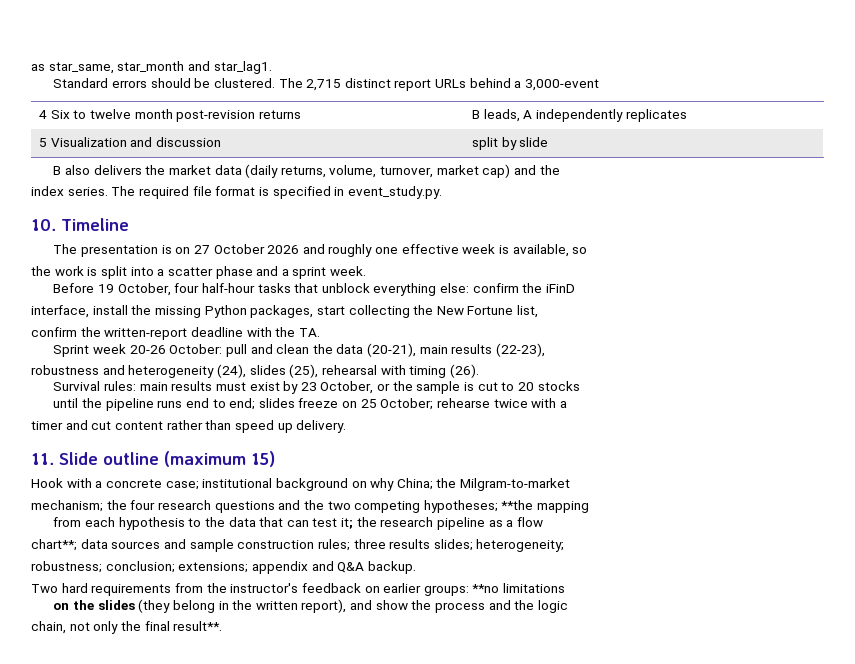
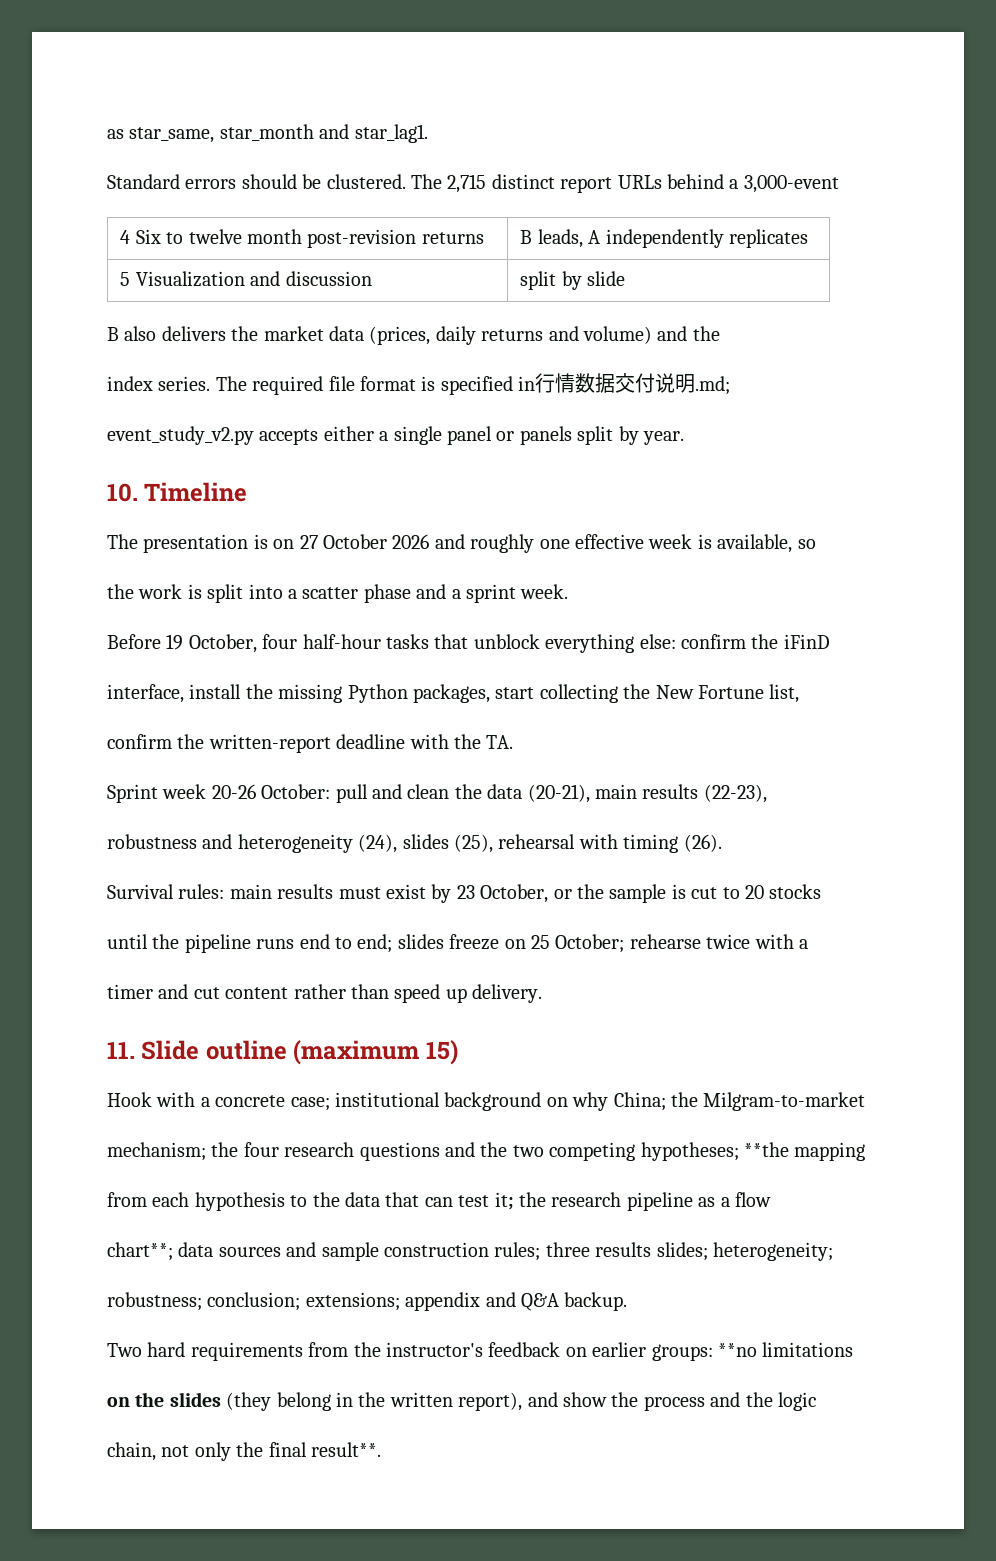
[245,164,511,178] (daily returns, volume, turnover, market cap) -> [369,326,652,345] (prices, daily returns and volume)
[347,186,442,199] event_study.py. -> [535,373,731,395] [107,426,684,445] 行情数据交付说明.md; // event_study_v2.py accepts either a single panel or panels split by year.

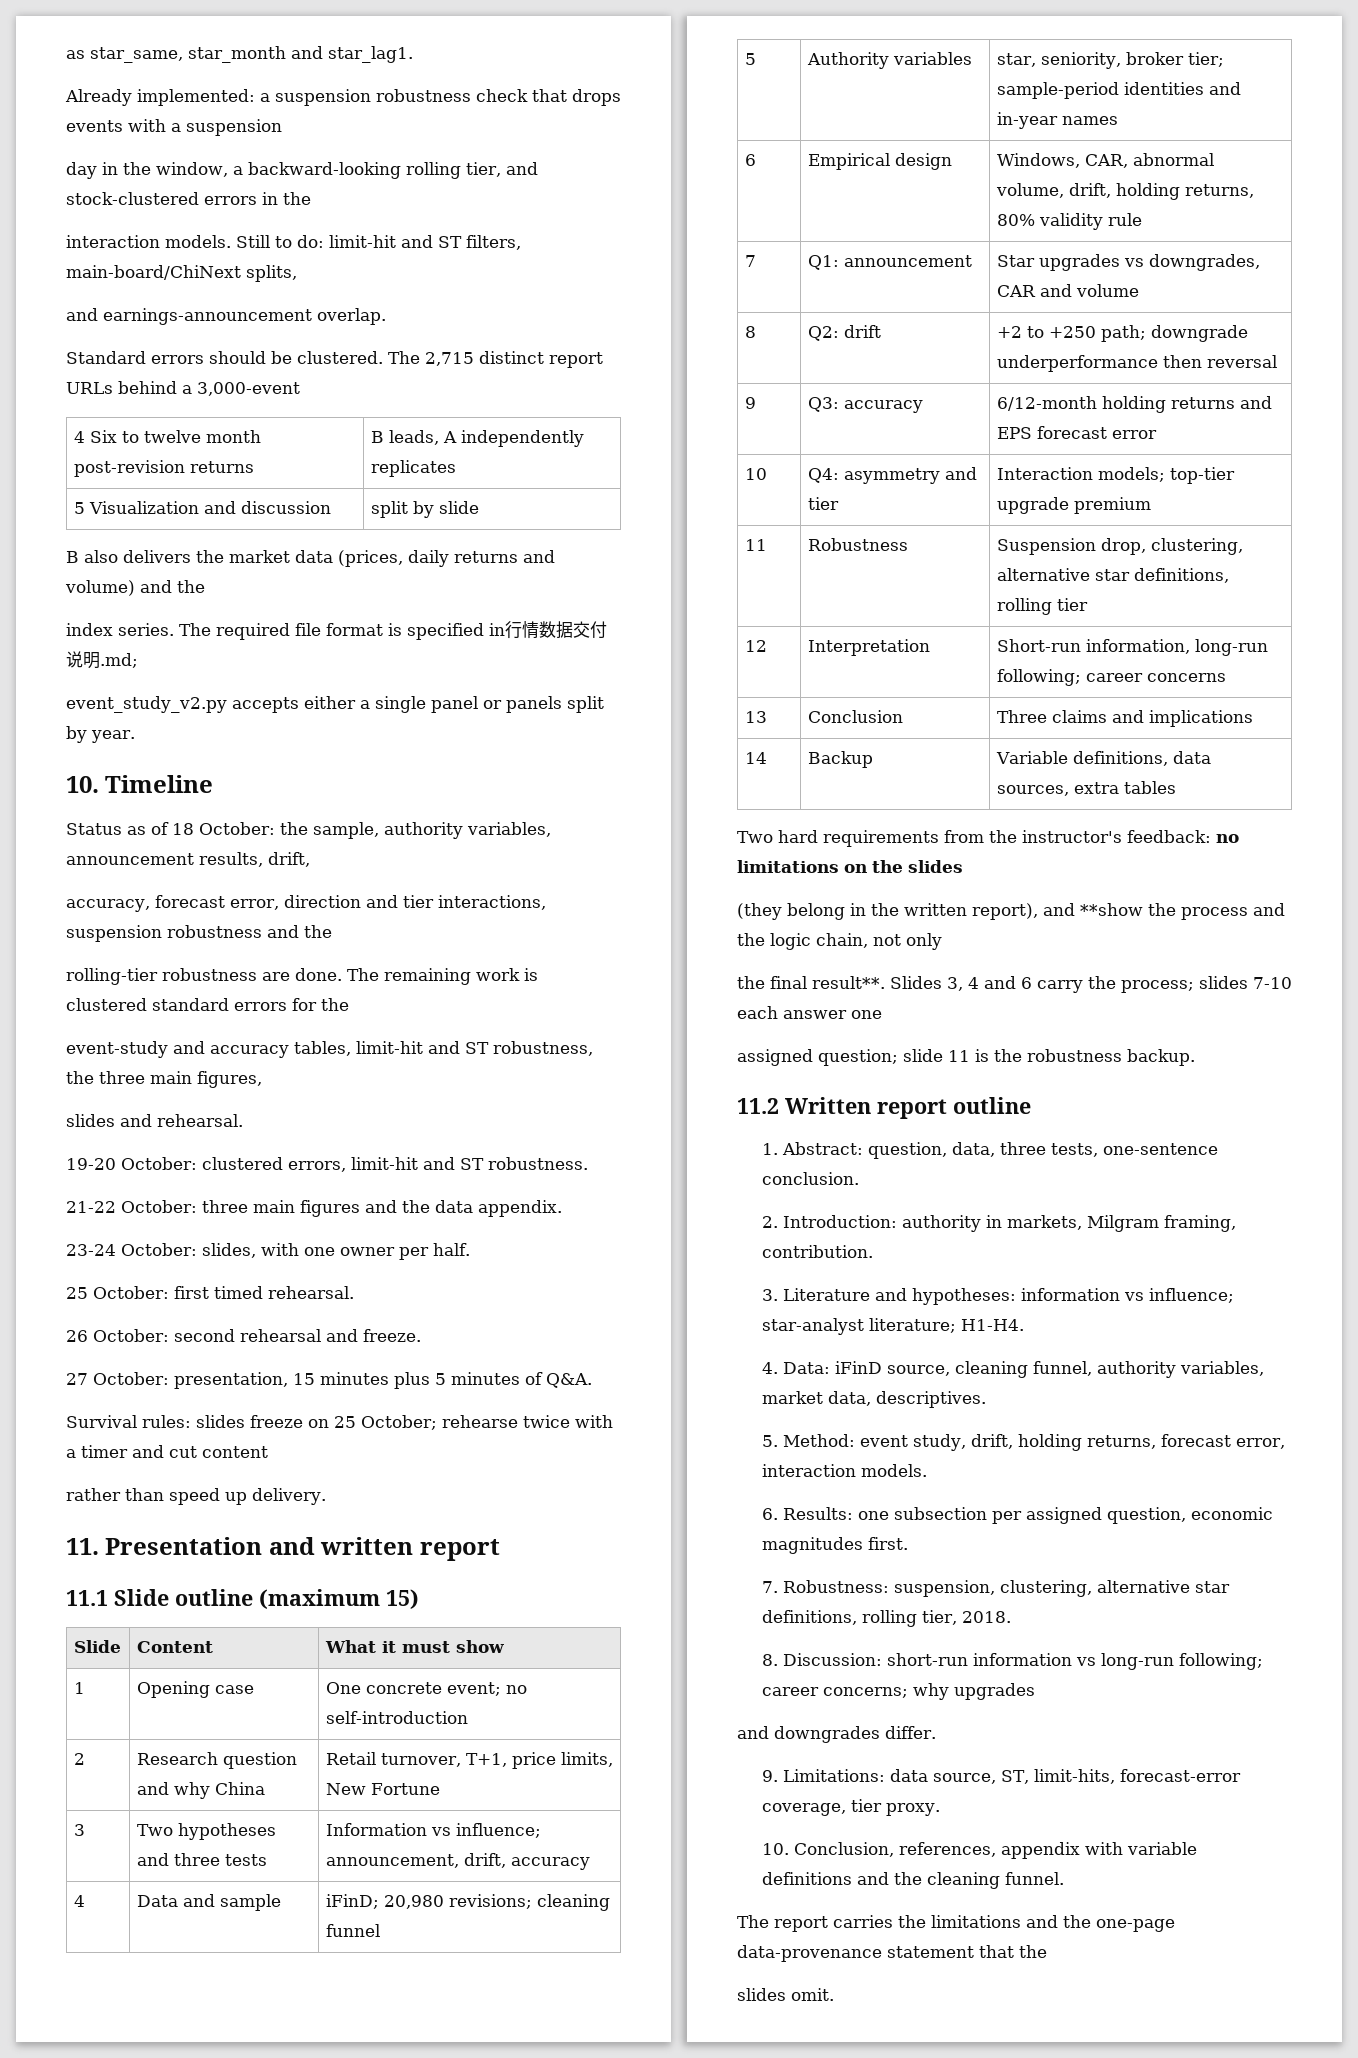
(428, 133) none -> [65,89,621,106] [66,119,282,136] [66,162,538,179] [66,192,311,205] [66,235,521,250] [66,265,297,282] [66,308,386,325] // Already implemented: a suspension robustness check that drops events with a suspension // day in the window, a backward-looking rolling tier, and stock-clustered errors in the // interaction models. Still to do: limit-hit and ST filters, main-board/ChiNext splits, // and earnings-announcement overlap.
[107,534,816,553] [107,584,569,603] [107,634,830,653] [107,684,800,703] [107,734,514,753] [107,784,767,803] [107,834,722,853] [107,884,822,903] [107,934,393,953] The presentation is on 27 October 2026 and roughly one effective week is available, so // the work is split into a scatter phase and a sprint week. // Before 19 October, four half-hour tasks that unblock everything else: confirm the iFinD // interface, install the missing Python packages, start collecting the New Fortune list, // confirm the written-report deadline with the TA. // Sprint week 20-26 October: pull and clean the data (20-21), main results (22-23), // robustness and heterogeneity (24), slides (25), rehearsal with timing (26). // Survival rules: main results must exist by 23 October, or the sample is cut to 20 stocks // until the pipeline runs end to end; -> [66,822,551,839] [66,852,310,867] [66,895,546,912] [66,925,332,942] [66,968,538,985] [66,998,349,1011] [66,1041,593,1058] [66,1071,262,1088] [66,1114,243,1127] [66,1157,588,1172] [66,1200,562,1217] [66,1243,470,1260] [66,1286,354,1299] [66,1329,421,1342] [66,1372,592,1389] [66,1415,191,1428] Status as of 18 October: the sample, authority variables, announcement results, drift, // accuracy, forecast error, direction and tier interactions, suspension robustness and the // rolling-tier robustness are done. The remaining work is clustered standard errors for the // event-study and accuracy tables, limit-hit and ST robustness, the three main figures, // slides and rehearsal. // 19-20 October: clustered errors, limit-hit and ST robustness. // 21-22 October: three main figures and the data appendix. // 23-24 October: slides, with one owner per half. // 25 October: first timed rehearsal. // 26 October: second rehearsal and freeze. // 27 October: presentation, 15 minutes plus 5 minutes of Q&A. // Survival rules:
(808, 944) // -> (76, 1453) none
(289, 993) none -> (268, 1452) //
(135, 1050) none -> [105,1537,500,1561] [66,1590,108,1606] Presentation and written report // 11.1
[107,1092,866,1111] [107,1142,866,1161] [107,1192,771,1211] [107,1242,833,1261] [107,1292,628,1311] // Hook with a concrete case; institutional background on why China; the Milgram-to-market // mechanism; the four research questions and the two competing hypotheses; **the mapping // from each hypothesis to the data that can test it; the research pipeline as a flow // chart**; data sources and sample construction rules; three results slides; heterogeneity; // robustness; conclusion; extensions; appendix and Q&A backup. -> [73,1640,121,1653] [136,1641,213,1653] [324,1640,504,1653] [73,1682,85,1694] [136,1681,254,1698] [325,1682,527,1696] [325,1711,468,1724] [73,1753,85,1765] [136,1752,297,1769] [136,1782,265,1799] [325,1752,613,1769] [325,1783,440,1795] [73,1824,85,1836] [136,1823,276,1840] [136,1853,267,1866] [325,1823,541,1838] [325,1853,590,1870] [73,1895,85,1907] [136,1894,281,1911] [325,1894,610,1911] [325,1924,380,1937] [744,53,756,65] [806,52,972,69] [996,52,1224,69] [996,82,1241,99] [996,112,1118,129] [744,154,756,166] [807,153,952,170] [996,153,1214,168] [995,183,1254,200] [996,213,1142,230] [744,255,756,267] [807,255,972,270] [996,254,1260,271] [996,284,1139,297] [744,326,756,338] [807,325,881,341] [996,325,1248,342] [996,355,1277,372] [744,397,756,409] [807,397,923,413] [996,396,1272,413] [996,426,1157,439] [744,468,767,480] [807,467,977,484] [807,497,839,510] [996,467,1235,484] [996,497,1151,514] [744,539,767,551] [807,538,908,551] [996,538,1243,555] [996,568,1229,583] [996,598,1088,615] [744,640,767,652] [807,639,930,656] [996,639,1268,656] [996,669,1226,686] [744,711,767,723] [807,710,903,723] [996,710,1253,727] [744,752,767,764] [807,751,873,768] [995,751,1211,766] [996,781,1176,796] // Slide | Content | What it must show // 1 | Opening case | One concrete event; no self-introduction // 2 | Research question and why China | Retail turnover, T+1, price limits, New Fortune // 3 | Two hypotheses and three tests | Information vs influence; announcement, drift, accuracy // 4 | Data and sample | iFinD; 20,980 revisions; cleaning funnel // 5 | Authority variables | star, seniority, broker tier; sample-period identities and in-year names // 6 | Empirical design | Windows, CAR, abnormal volume, drift, holding returns, 80% validity rule // 7 | Q1: announcement | Star upgrades vs downgrades, CAR and volume // 8 | Q2: drift | +2 to +250 path; downgrade underperformance then reversal // 9 | Q3: accuracy | 6/12-month holding returns and EPS forecast error // 10 | Q4: asymmetry and tier | Interaction models; top-tier upgrade premium // 11 | Robustness | Suspension drop, clustering, alternative star definitions, rolling tier // 12 | Interpretation | Short-run information, long-run following; career concerns // 13 | Conclusion | Three claims and implications // 14 | Backup | Variable definitions, data sources, extra tables
[488,1342,854,1361] feedback on earlier groups: **no limitations // -> [1127,830,1239,843] [737,860,839,873] feedback: no limitations
(221, 1399) none -> (963, 866) //
[562,1392,607,1407] show -> [1080,903,1143,916] **show
(816, 1401) // -> (811, 941) none
(231, 1451) none -> (942, 941) //
(381, 1449) none -> [890,976,1292,993] [737,1006,882,1019] [737,1049,1195,1066] [737,1097,1031,1119] [762,1142,1219,1159] [762,1172,860,1185] [762,1215,1237,1232] [762,1245,874,1258] [762,1288,1235,1305] [762,1318,1025,1335] [762,1361,1265,1378] [762,1391,987,1408] [762,1434,1286,1451] [762,1464,928,1477] [762,1507,1274,1524] [762,1537,909,1554] [762,1580,1231,1597] [762,1610,1012,1627] [762,1653,1264,1670] [762,1683,1036,1700] [737,1726,936,1743] [762,1769,1242,1784] [762,1799,941,1816] [762,1842,1198,1859] [762,1872,1065,1889] [737,1915,1175,1932] [737,1945,1047,1962] [737,1988,834,2001] Slides 3, 4 and 6 carry the process; slides 7-10 each answer one // assigned question; slide 11 is the robustness backup. // 11.2 Written report outline // 1. Abstract: question, data, three tests, one-sentence conclusion. // 2. Introduction: authority in markets, Milgram framing, contribution. // 3. Literature and hypotheses: information vs influence; star-analyst literature; H1-H4. // 4. Data: iFinD source, cleaning funnel, authority variables, market data, descriptives. // 5. Method: event study, drift, holding returns, forecast error, interaction models. // 6. Results: one subsection per assigned question, economic magnitudes first. // 7. Robustness: suspension, clustering, alternative star definitions, rolling tier, 2018. // 8. Discussion: short-run information vs long-run following; career concerns; why upgrades // and downgrades differ. // 9. Limitations: data source, ST, limit-hits, forecast-error coverage, tier proxy. // 10. Conclusion, references, appendix with variable definitions and the cleaning funnel. // The report carries the limitations and the one-page data-provenance statement that the // slides omit.

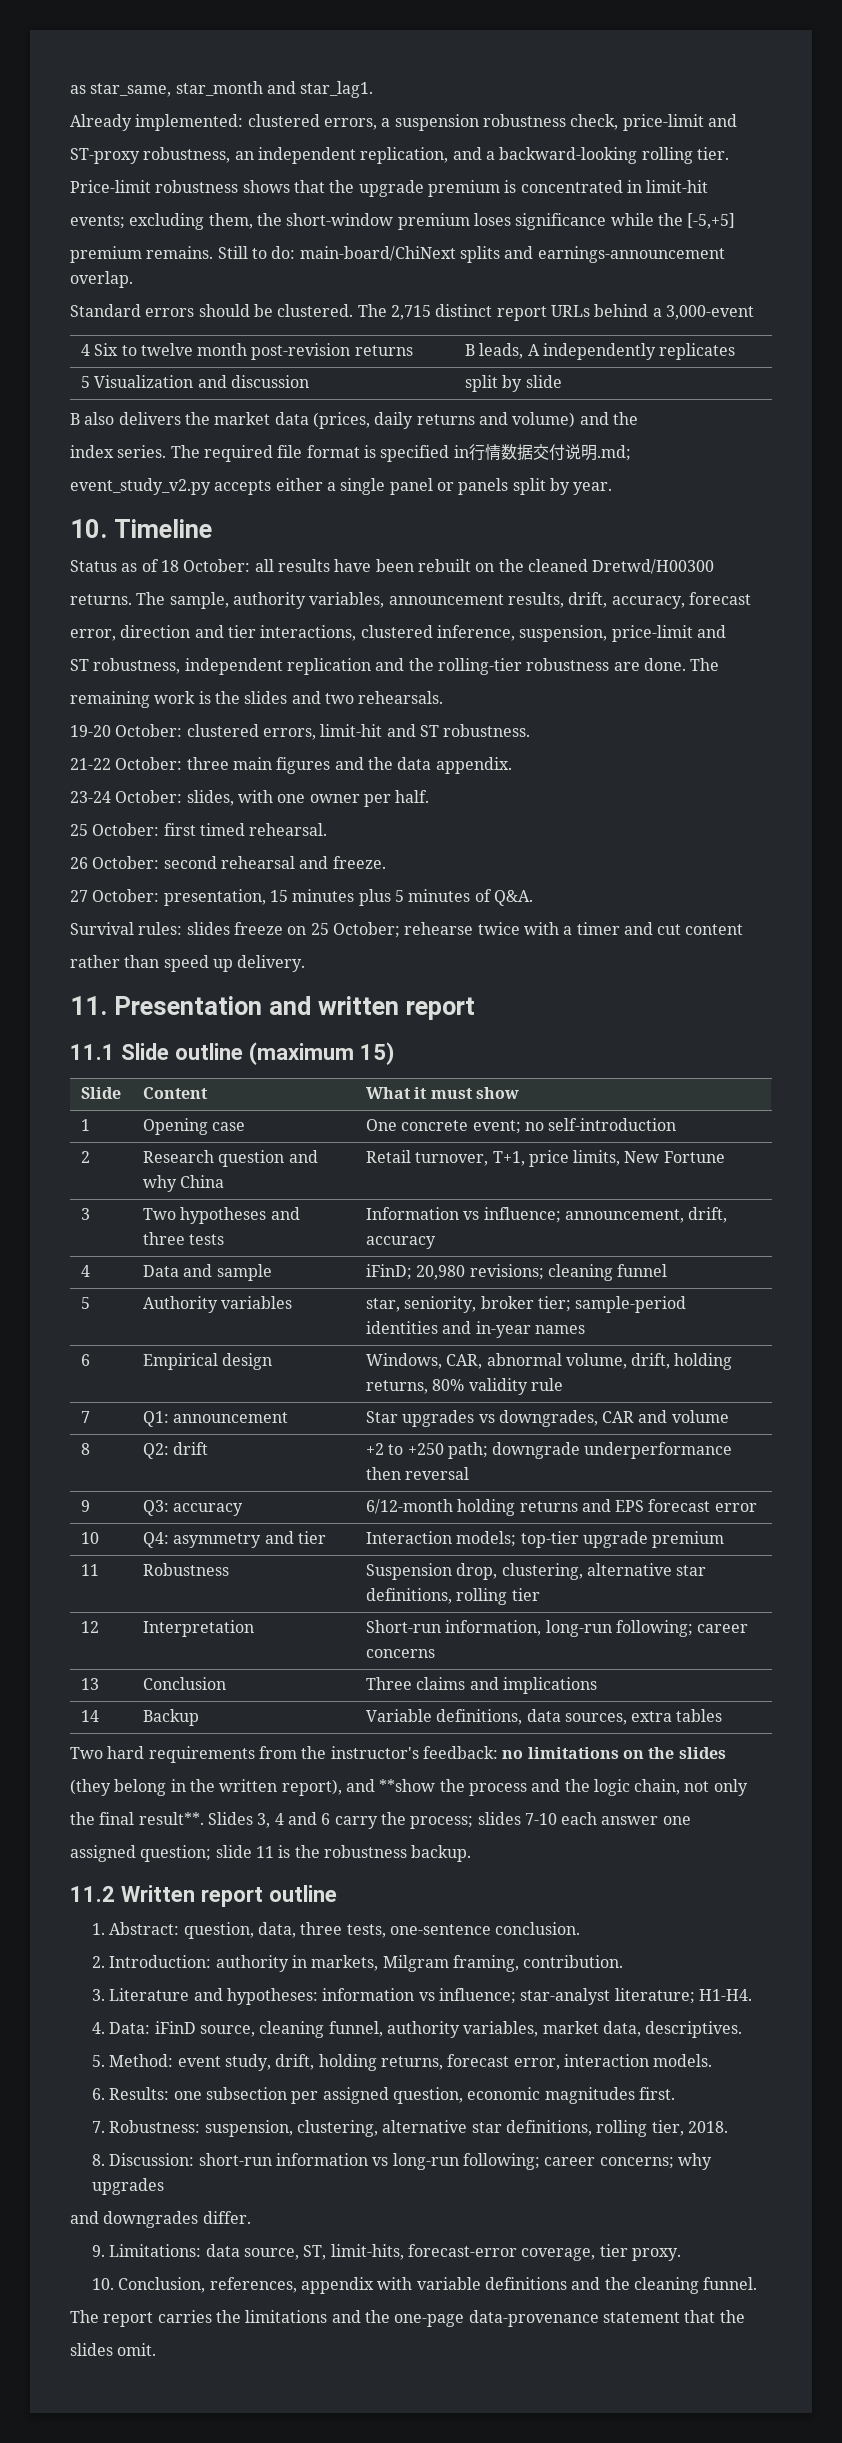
(255, 97) none -> [247,114,377,130] clustered errors,
[476,89,621,106] [66,119,282,136] [66,162,538,179] [66,192,311,205] [66,235,521,250] [66,265,297,282] check that drops events with a suspension // day in the window, a backward-looking rolling tier, and stock-clustered errors in the // interaction models. Still to do: limit-hit and ST filters, main-board/ChiNext splits, // -> [570,114,737,131] [70,147,729,164] [70,180,709,197] [70,213,736,230] [70,246,500,263] check, price-limit and // ST-proxy robustness, an independent replication, and a backward-looking rolling tier. // Price-limit robustness shows that the upgrade premium is concentrated in limit-hit // events; excluding them, the short-window premium loses significance while the [-5,+5] // premium remains. Still to do: main-board/ChiNext splits
[280,822,308,835] the -> [254,559,715,574] [70,592,166,605] all results have been rebuilt on the cleaned Dretwd/H00300 // returns. The
(310, 859) // -> (608, 600) none
(225, 901) none -> (751, 598) //
[66,925,332,942] suspension robustness and the // -> [360,625,726,642] [70,658,434,675] clustered inference, suspension, price-limit and // ST robustness, independent replication and the
(379, 974) none -> (720, 664) //
[66,998,349,1011] [66,1041,593,1058] [66,1071,262,1088] [66,1114,243,1127] clustered standard errors for the // event-study and accuracy tables, limit-hit and ST robustness, the three main figures, // slides and rehearsal. -> [214,691,444,704] the slides and two rehearsals.

